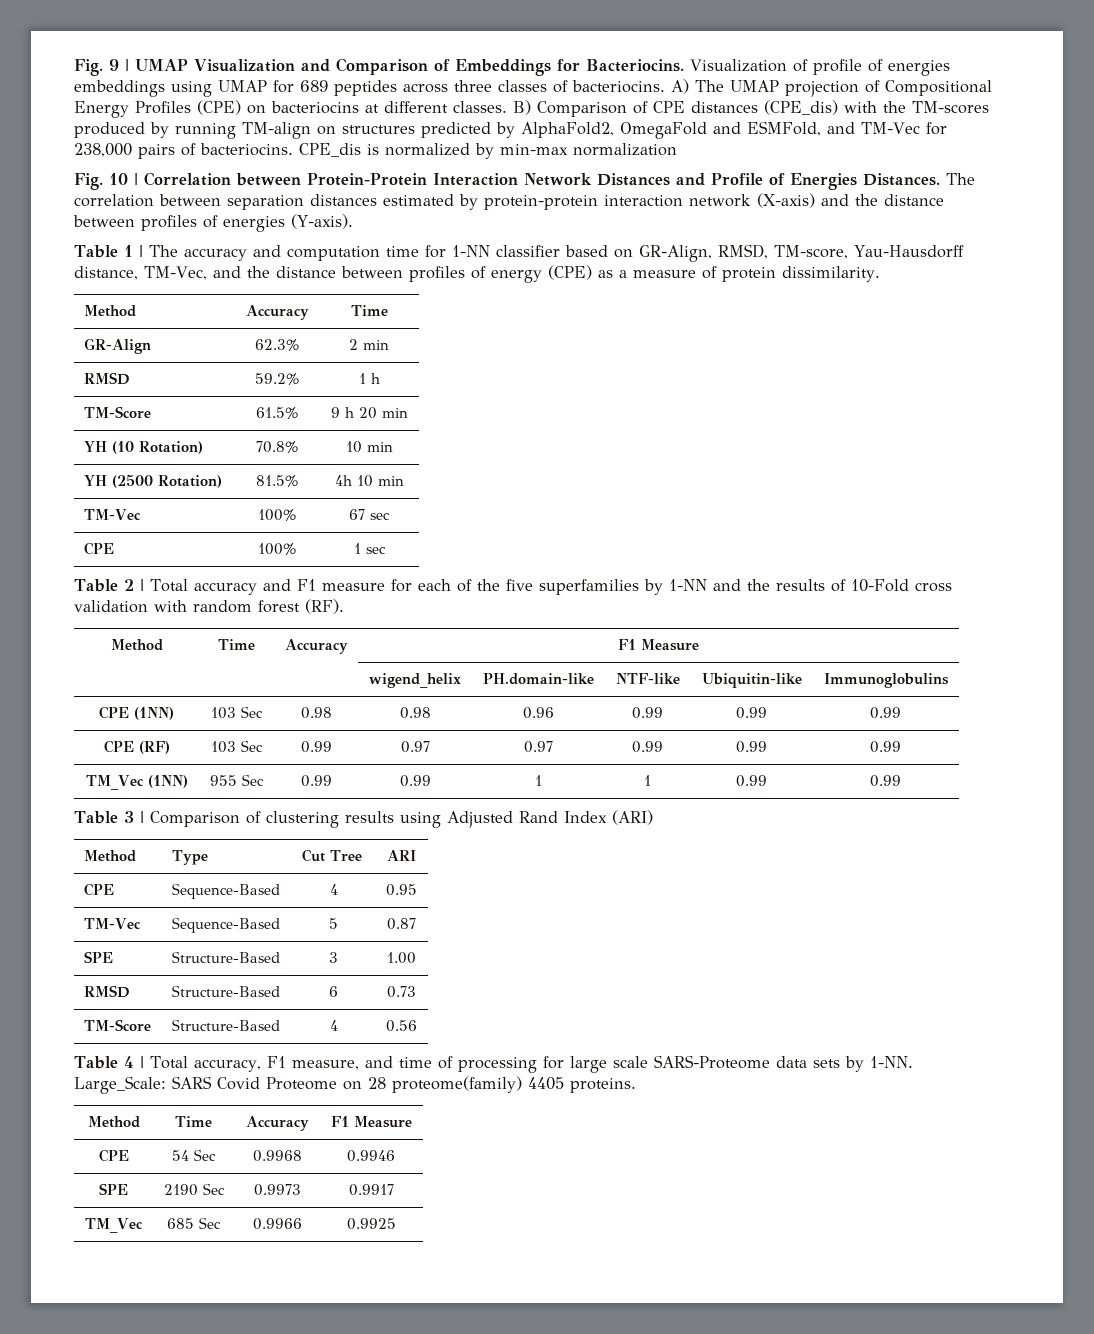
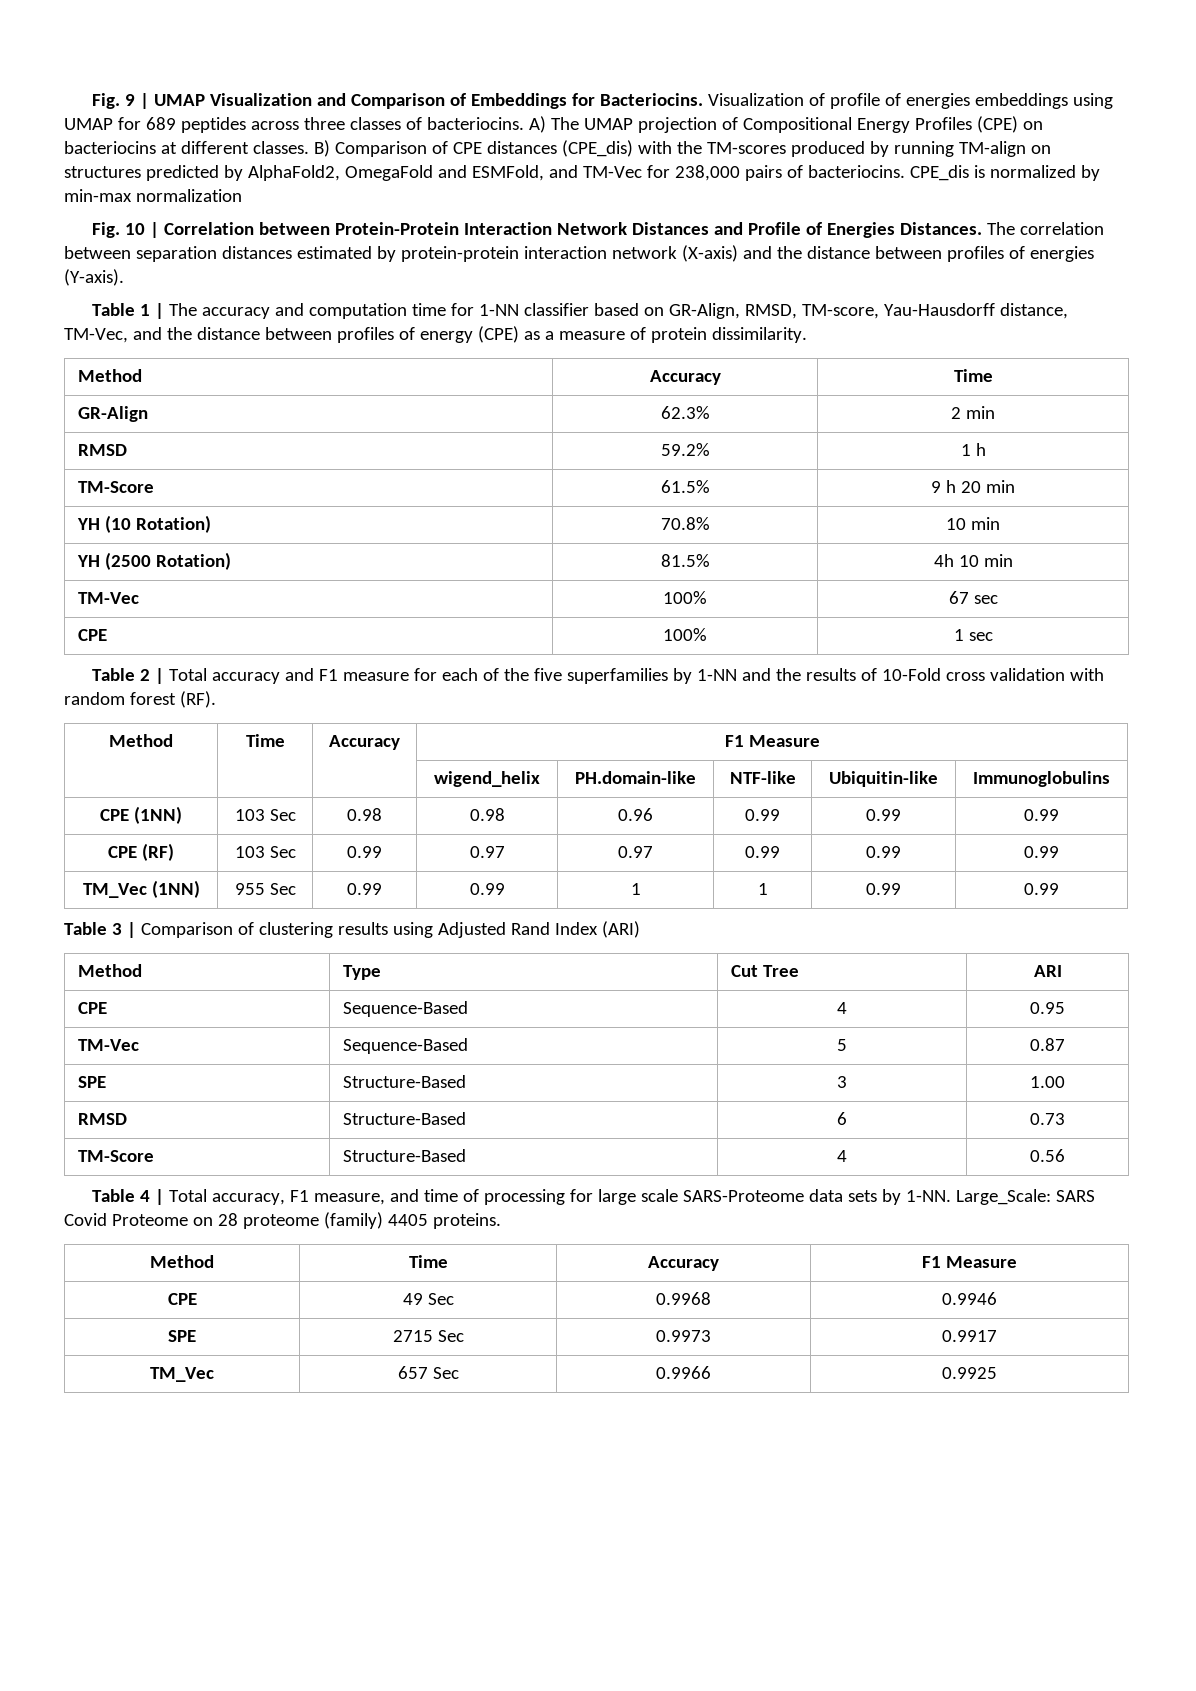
[392,1076,522,1093] proteome(family) -> [242,1212,383,1229] proteome (family)
[172,1150,189,1161] 54 -> [402,1293,423,1305] 49
[163,1184,198,1196] 2190 -> [392,1330,433,1342] 2715
[167,1218,194,1229] 685 -> [397,1366,428,1379] 657

